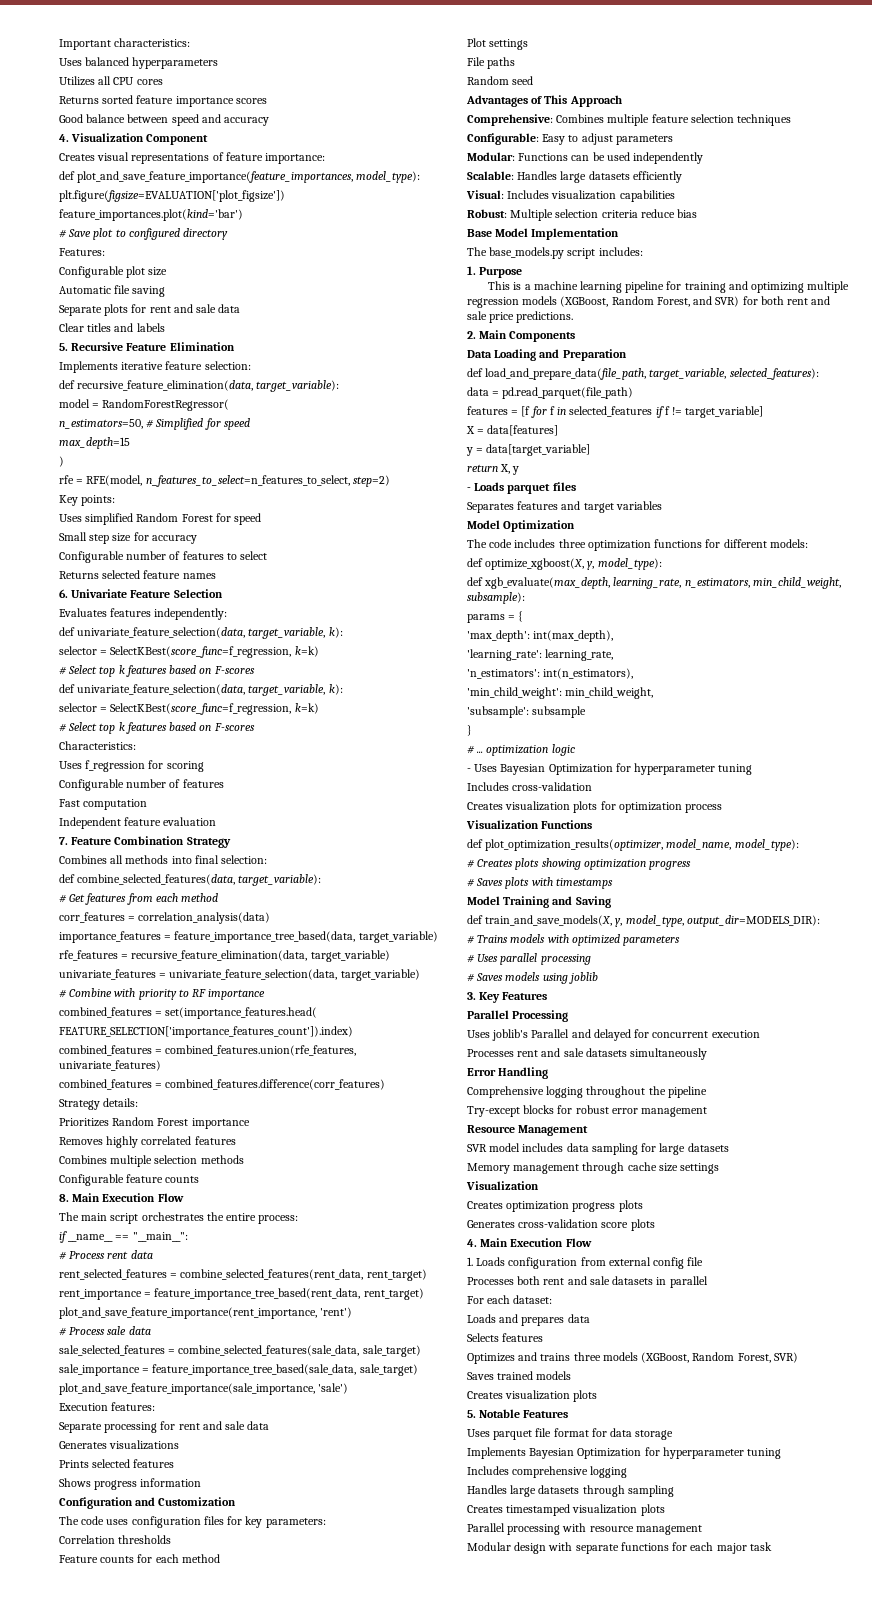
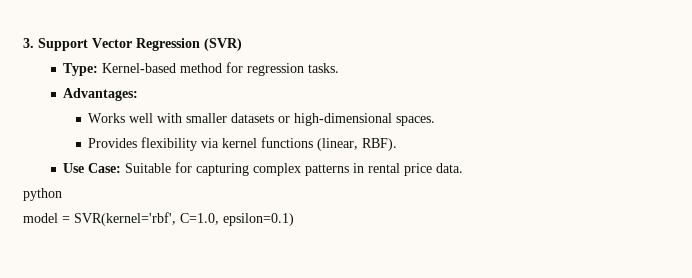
[59,38,191,50] [59,57,219,69] [59,76,163,86] [59,95,267,107] [59,114,270,126] [59,133,209,145] [59,152,326,164] [59,171,421,183] [59,190,285,202] [59,209,243,221] [59,228,229,240] [59,248,105,256] [59,266,168,278] [59,285,166,297] [59,304,241,316] [59,323,165,332] [59,342,235,351] [59,361,251,373] [59,380,340,392] [59,399,230,411] [59,418,250,430] [59,437,130,449] [59,456,64,467] [59,475,390,487] [59,495,116,506] [59,513,262,525] [59,532,197,544] [59,551,268,563] [59,570,216,579] [59,589,223,598] [59,608,228,620] [59,627,343,639] [59,646,319,658] [59,665,255,677] [59,684,343,696] [59,703,319,715] [59,722,255,734] [59,741,136,750] [59,760,204,772] [59,779,224,791] [59,799,148,810] [59,817,217,829] [59,836,231,848] [59,855,268,864] [59,874,322,886] [59,893,219,905] [59,912,271,924] [59,931,438,943] [59,950,390,962] [59,969,420,981] [59,988,266,1000] [59,1007,318,1019] [59,1026,353,1038] [59,1045,357,1056] [59,1060,161,1071] [59,1079,386,1090] [59,1098,139,1110] [59,1117,250,1129] [59,1136,236,1148] [59,1155,244,1167] [59,1174,200,1186] [59,1193,184,1202] [59,1212,299,1224] [59,1231,188,1243] [59,1250,153,1260] [59,1269,427,1281] [59,1288,424,1300] [59,1307,353,1319] [59,1326,151,1336] [59,1345,421,1357] [59,1364,418,1376] [59,1383,349,1395] [59,1402,156,1411] [59,1421,270,1433] [59,1440,180,1450] [59,1459,175,1468] [59,1478,202,1490] [59,1497,237,1509] [59,1516,326,1528] [59,1535,172,1544] [59,1554,220,1563] [467,38,529,50] [467,57,516,69] [467,76,534,85] [466,95,622,107] [467,114,792,126] [467,133,673,145] [467,152,704,164] [467,171,682,183] [466,190,675,202] [467,209,698,221] [467,228,620,240] [467,247,643,259] [467,266,523,278] [488,281,850,293] [467,296,831,308] [467,311,574,323] [467,330,576,342] [467,349,627,361] [467,368,819,380] [467,387,634,399] [467,406,764,418] [466,425,559,436] [466,444,591,456] [467,464,520,475] [467,482,576,494] [467,501,662,513] [467,520,576,532] [467,539,808,551] [467,558,662,570] [467,577,841,589] [467,592,525,604] [467,611,524,623] [467,630,614,642] [467,649,614,661] [467,668,634,679] [467,687,654,699] [467,706,587,718] [467,725,472,736] [467,744,575,756] [467,763,753,775] [467,782,593,791] [467,801,723,813] [466,820,593,829] [467,839,799,851] [467,858,692,870] [467,877,613,889] [467,896,611,908] [467,915,820,927] [467,934,681,946] [467,953,591,965] [467,972,598,984] [467,992,548,1003] [467,1010,569,1022] [467,1029,760,1041] [467,1048,708,1060] [467,1067,549,1079] [467,1086,707,1098] [467,1105,708,1117] [467,1125,589,1136] [467,1143,729,1155] [467,1162,720,1174] [466,1181,539,1190] [467,1200,643,1212] [467,1219,655,1231] [467,1238,592,1247] [467,1257,704,1269] [467,1276,708,1288] [467,1295,553,1304] [467,1314,590,1326] [467,1333,544,1342] [467,1352,798,1364] [467,1371,572,1380] [467,1390,598,1402] [467,1409,569,1418] [467,1428,674,1440] [467,1447,782,1459] [467,1466,628,1478] [467,1485,674,1497] [467,1504,665,1516] [467,1523,702,1535] [467,1542,772,1554] Important characteristics: // Uses balanced hyperparameters // Utilizes all CPU cores // Returns sorted feature importance scores // Good balance between speed and accuracy // 4. Visualization Component // Creates visual representations of feature importance: // def plot_and_save_feature_importance(feature_importances, model_type): // plt.figure(figsize=EVALUATION['plot_figsize']) // feature_importances.plot(kind='bar') // # Save plot to configured directory // Features: // Configurable plot size // Automatic file saving // Separate plots for rent and sale data // Clear titles and labels // 5. Recursive Feature Elimination // Implements iterative feature selection: // def recursive_feature_elimination(data, target_variable): // model = RandomForestRegressor( // n_estimators=50, # Simplified for speed // max_depth=15 // ) // rfe = RFE(model, n_features_to_select=n_features_to_select, step=2) // Key points: // Uses simplified Random Forest for speed // Small step size for accuracy // Configurable number of features to select // Returns selected feature names // 6. Univariate Feature Selection // Evaluates features independently: // def univariate_feature_selection(data, target_variable, k): // selector = SelectKBest(score_func=f_regression, k=k) // # Select top k features based on F-scores // def univariate_feature_selection(data, target_variable, k): // selector = SelectKBest(score_func=f_regression, k=k) // # Select top k features based on F-scores // Characteristics: // Uses f_regression for scoring // Configurable number of features // Fast computation // Independent feature evaluation // 7. Feature Combination Strategy // Combines all methods into final selection: // def combine_selected_features(data, target_variable): // # Get features from each method // corr_features = correlation_analysis(data) // importance_features = feature_importance_tree_based(data, target_variable) // rfe_features = recursive_feature_elimination(data, target_variable) // univariate_features = univariate_feature_selection(data, target_variable) // # Combine with priority to RF importance // combined_features = set(importance_features.head( // FEATURE_SELECTION['importance_features_count']).index) // combined_features = combined_features.union(rfe_features, univariate_features) // combined_features = combined_features.difference(corr_features) // Strategy details: // Prioritizes Random Forest importance // Removes highly correlated features // Combines multiple selection methods // Configurable feature counts // 8. Main Execution Flow // The main script orchestrates the entire process: // if __name__ == "__main__": // # Process rent data // rent_selected_features = combine_selected_features(rent_data, rent_target) // rent_importance = feature_importance_tree_based(rent_data, rent_target) // plot_and_save_feature_importance(rent_importance, 'rent') // # Process sale data // sale_selected_features = combine_selected_features(sale_data, sale_target) // sale_importance = feature_importance_tree_based(sale_data, sale_target) // plot_and_save_feature_importance(sale_importance, 'sale') // Execution features: // Separate processing for rent and sale data // Generates visualizations // Prints selected features // Shows progress information // Configuration and Customization // The code uses configuration files for key parameters: // Correlation thresholds // Feature counts for each method // Plot settings // File paths // Random seed // Advantages of This Approach // Comprehensive: Combines multiple feature selection techniques // Configurable: Easy to adjust parameters // Modular: Functions can be used independently // Scalable: Handles large datasets efficiently // Visual: Includes visualization capabilities // Robust: Multiple selection criteria reduce bias // Base Model Implementation // The base_models.py script includes: // 1. Purpose // This is a machine learning pipeline for training and optimizing multiple regression models (XGBoost, Random Forest, and SVR) for both rent and sale price predictions. // 2. Main Components // Data Loading and Preparation // def load_and_prepare_data(file_path, target_variable, selected_features): // data = pd.read_parquet(file_path) // features = [f for f in selected_features if f != target_variable] // X = data[features] // y = data[target_variable] // return X, y // - Loads parquet files // Separates features and target variables // Model Optimization // The code includes three optimization functions for different models: // def optimize_xgboost(X, y, model_type): // def xgb_evaluate(max_depth, learning_rate, n_estimators, min_child_weight, subsample): // params = { // 'max_depth': int(max_depth), // 'learning_rate': learning_rate, // 'n_estimators': int(n_estimators), // 'min_child_weight': min_child_weight, // 'subsample': subsample // } // # ... optimization logic // - Uses Bayesian Optimization for hyperparameter tuning // Includes cross-validation // Creates visualization plots for optimization process // Visualization Functions // def plot_optimization_results(optimizer, model_name, model_type): // # Creates plots showing optimization progress // # Saves plots with timestamps // Model Training and Saving // def train_and_save_models(X, y, model_type, output_dir=MODELS_DIR): // # Trains models with optimized parameters // # Uses parallel processing // # Saves models using joblib // 3. Key Features // Parallel Processing // Uses joblib's Parallel and delayed for concurrent execution // Processes rent and sale datasets simultaneously // Error Handling // Comprehensive logging throughout the pipeline // Try-except blocks for robust error management // Resource Management // SVR model includes data sampling for large datasets // Memory management through cache size settings // Visualization // Creates optimization progress plots // Generates cross-validation score plots // 4. Main Execution Flow // 1. Loads configuration from external config file // Processes both rent and sale datasets in parallel // For each dataset: // Loads and prepares data // Selects features // Optimizes and trains three models (XGBoost, Random Forest, SVR) // Saves trained models // Creates visualization plots // 5. Notable Features // Uses parquet file format for data storage // Implements Bayesian Optimization for hyperparameter tuning // Includes comprehensive logging // Handles large datasets through sampling // Creates timestamped visualization plots // Parallel processing with resource management // Modular design with separate functions for each major task -> [23,38,242,51] [63,62,340,76] [63,88,139,101] [88,113,436,126] [88,137,398,151] [63,162,464,176] [23,188,62,201] [23,212,294,226] 3. Support Vector Regression (SVR) // Type: Kernel-based method for regression tasks. // Advantages: // Works well with smaller datasets or high-dimensional spaces. // Provides flexibility via kernel functions (linear, RBF). // Use Case: Suitable for capturing complex patterns in rental price data. // python // model = SVR(kernel='rbf', C=1.0, epsilon=0.1)

